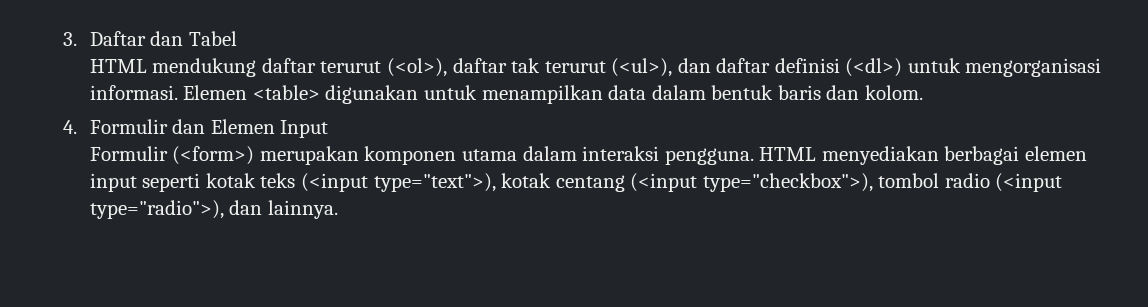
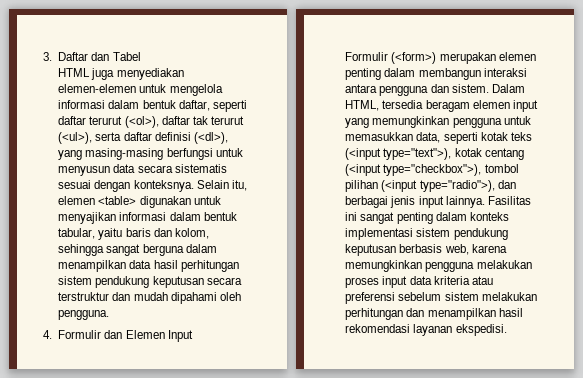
[152,58,257,77] mendukung -> [91,68,184,80] [58,84,223,96] [58,100,247,112] juga menyediakan elemen-elemen untuk mengelola informasi dalam bentuk daftar, seperti
[677,58,711,73] dan -> [95,132,122,141] serta
[845,58,1102,77] [89,85,923,104] (<dl>) untuk mengorganisasi informasi. Elemen <table> digunakan untuk menampilkan data dalam bentuk baris dan kolom. -> [193,132,228,144] [58,148,243,160] [58,164,227,176] [58,180,247,192] [58,196,221,208] [58,212,237,224] [58,228,209,240] [58,244,217,256] [58,260,239,272] [58,276,242,288] [58,292,241,304] [58,310,110,320] (<dl>), yang masing-masing berfungsi untuk menyusun data secara sistematis sesuai dengan konteksnya. Selain itu, elemen <table> digunakan untuk menyajikan informasi dalam bentuk tabular, yaitu baris dan kolom, sehingga sangat berguna dalam menampilkan data hasil perhitungan sistem pendukung keputusan secara terstruktur dan mudah dipahami oleh pengguna.
[364,146,1087,165] [89,173,137,192] komponen utama dalam interaksi pengguna. HTML menyediakan berbagai elemen input -> [498,52,536,61] [345,68,527,80] [345,84,525,96] [345,100,538,112] [345,116,531,128] [345,132,441,143] elemen penting dalam membangun interaksi antara pengguna dan sistem. Dalam HTML, tersedia beragam elemen input yang memungkinkan pengguna untuk memasukkan data,
[944,173,990,188] radio -> [345,180,379,192] pilihan
[267,200,338,219] lainnya. -> [345,196,531,208] [345,212,509,224] [345,228,508,240] [345,244,507,256] [345,260,532,272] [345,276,493,288] [345,292,537,304] [345,308,523,320] [345,324,507,336] berbagai jenis input lainnya. Fasilitas ini sangat penting dalam konteks implementasi sistem pendukung keputusan berbasis web, karena memungkinkan pengguna melakukan proses input data kriteria atau preferensi sebelum sistem melakukan perhitungan dan menampilkan hasil rekomendasi layanan ekspedisi.

